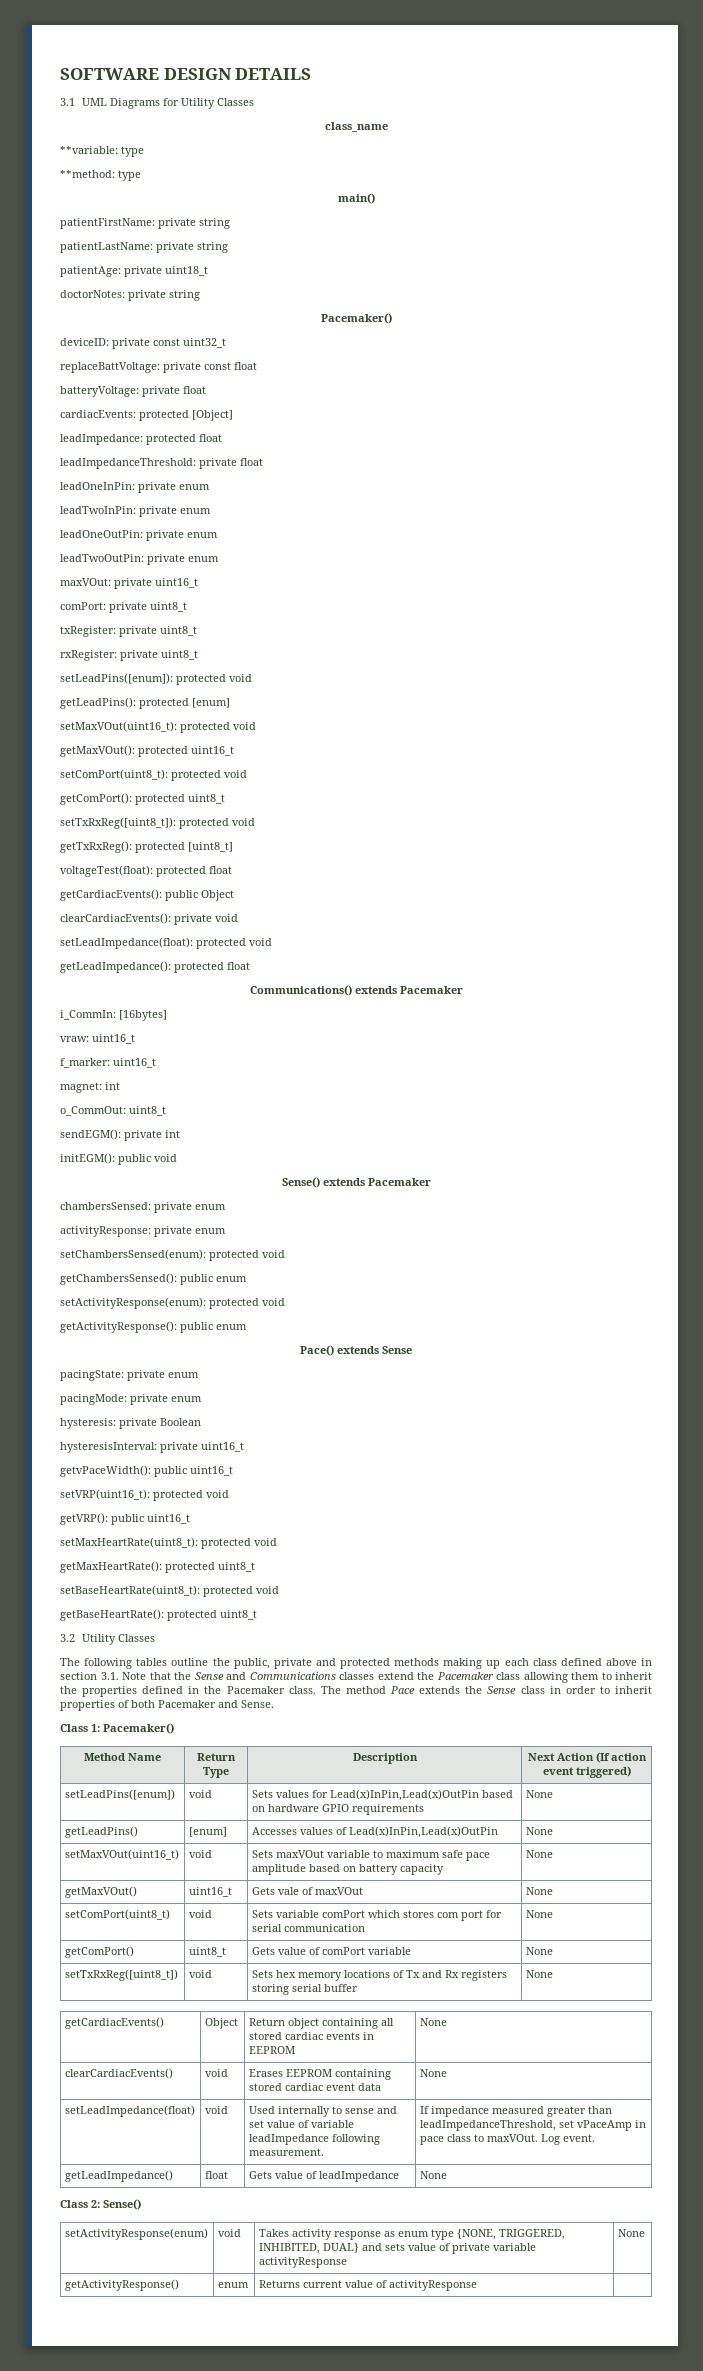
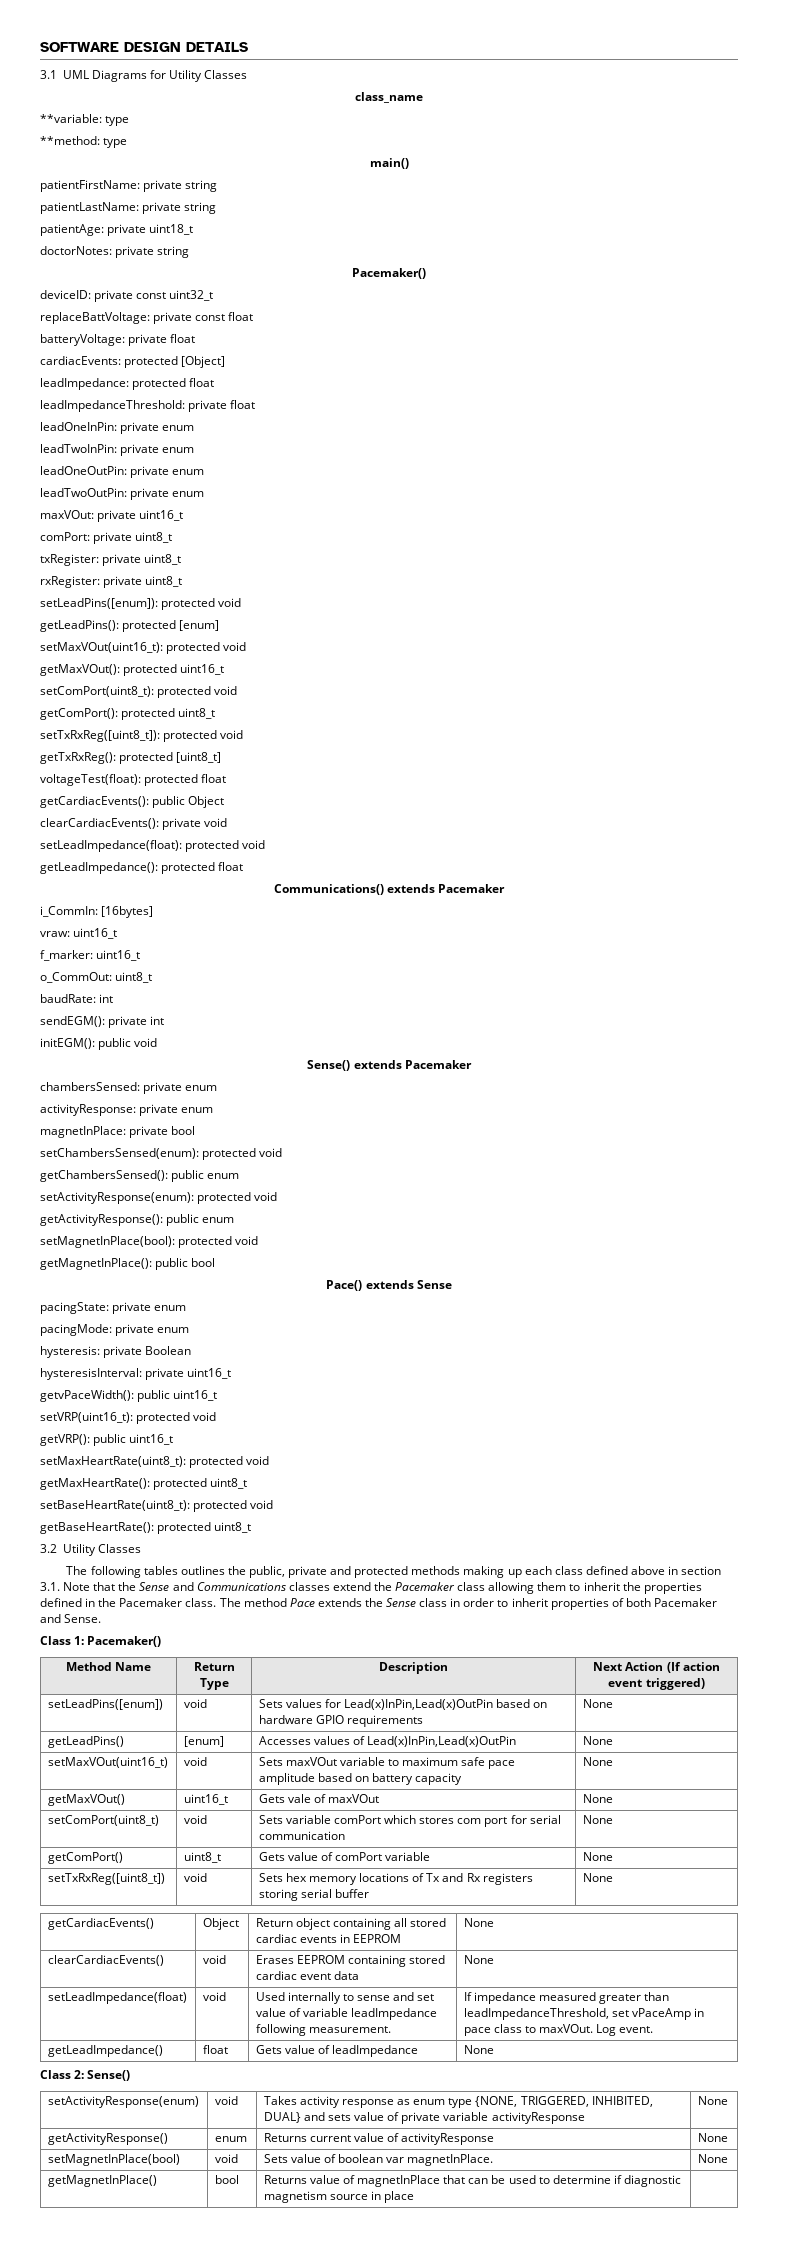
[60,1082,120,1093] // magnet: int -> (141, 955) none
(166, 1111) none -> [40,994,114,1003] // baudRate: int
(226, 1231) none -> [40,1126,196,1138] // magnetInPlace: private bool
(247, 1327) none -> [40,1236,259,1248] [40,1258,216,1270] // setMagnetInPlace(bool): protected void // getMagnetInPlace(): public bool
[171,1658,209,1666] outline -> [180,1566,225,1575] outlines
(477, 2285) none -> [697,2133,728,2142] [47,2154,180,2166] [214,2154,238,2163] [263,2154,494,2166] [697,2154,728,2163] [47,2175,157,2187] [214,2175,239,2184] [263,2175,681,2187] [263,2191,415,2203] | None // setMagnetInPlace(bool) | void | Sets value of boolean var magnetInPlace. | None // getMagnetInPlace() | bool | Returns value of magnetInPlace that can be used to determine if diagnostic magnetism source in place

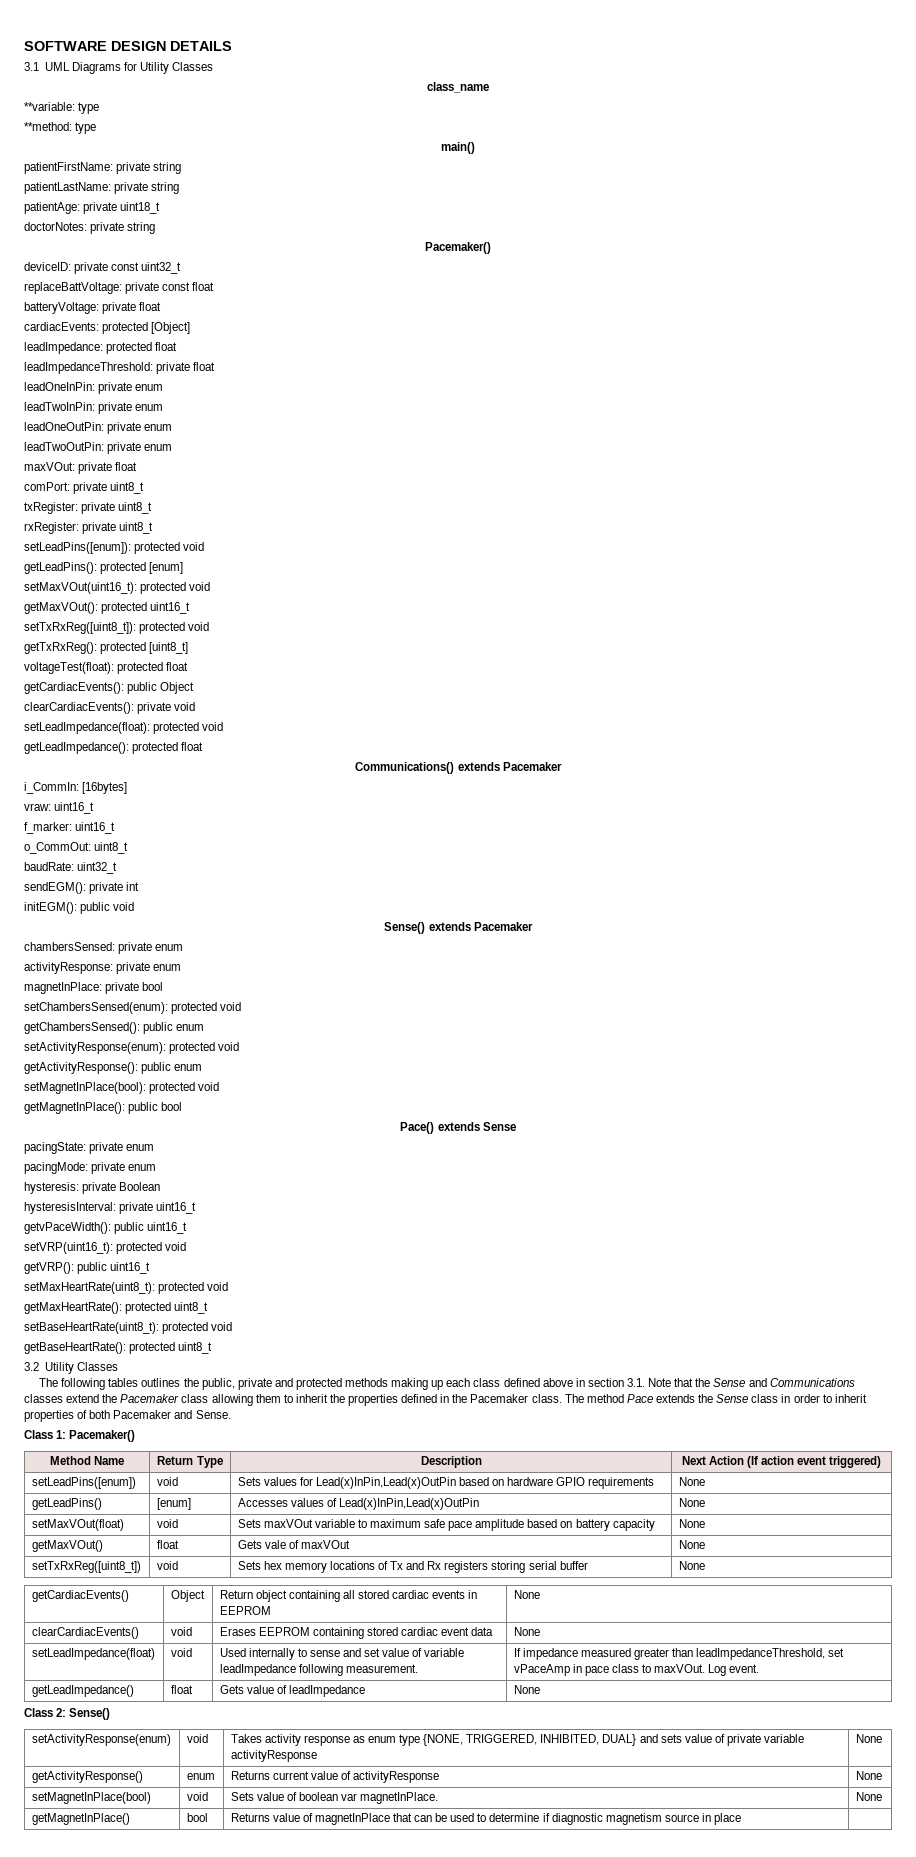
[139,510,184,521] uint16_t -> [115,462,138,471] float
[40,686,238,698] [40,708,216,720] // setComPort(uint8_t): protected void // getComPort(): protected uint8_t -> (191, 608) none
[99,994,114,1003] int -> [77,862,118,874] uint32_t
[47,1757,168,1768] setMaxVOut(uint16_t) -> [31,1519,124,1531] setMaxVOut(float)
[183,1794,228,1805] uint16_t -> [156,1540,179,1549] float
[47,1815,159,1826] [183,1815,207,1824] [258,1815,561,1827] [258,1831,345,1840] [582,1815,613,1824] [47,1852,123,1864] [183,1852,221,1863] [258,1852,431,1861] [582,1852,613,1861] // setComPort(uint8_t) | void | Sets variable comPort which stores com port for serial communication | None // getComPort() | uint8_t | Gets value of comPort variable | None -> (705, 1544) none

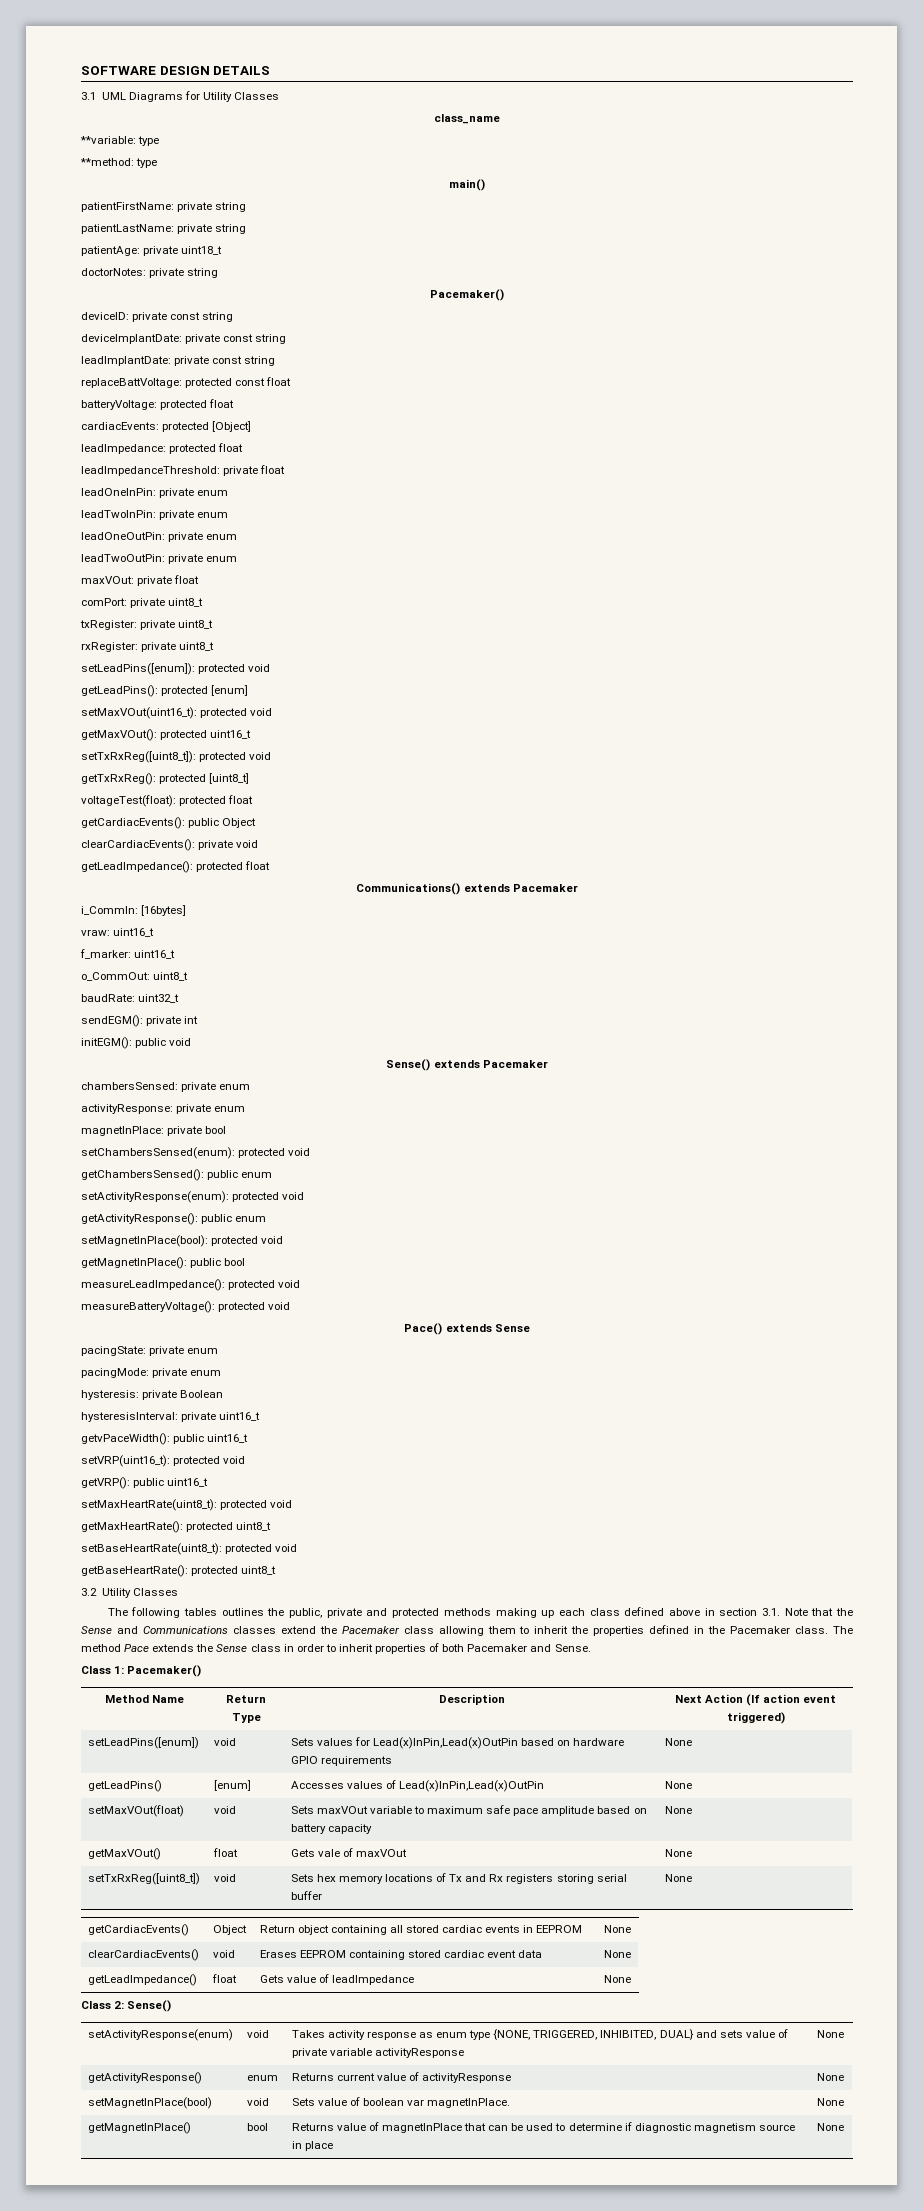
[141,262,182,274] uint32_t -> [202,312,234,322] [81,334,287,344] [81,356,276,366] string // deviceImplantDate: private const string // leadImplantDate: private const string
[125,282,160,294] private -> [185,378,233,388] protected
[102,302,137,314] private -> [160,400,208,410] protected
[24,722,224,734] // setLeadImpedance(float): protected void -> (259, 844) none
(183, 1106) none -> [81,1279,301,1291] [81,1301,291,1313] // measureLeadImpedance(): protected void // measureBatteryVoltage(): protected void
[31,1648,155,1660] [170,1648,192,1657] [219,1648,465,1660] [219,1664,418,1676] [513,1648,845,1660] [513,1664,760,1676] // setLeadImpedance(float) | void | Used internally to sense and set value of variable leadImpedance following measurement. | If impedance measured greater than leadImpedanceThreshold, set vPaceAmp in pace class to maxVOut. Log event. -> (631, 1954) none
(742, 1819) | -> [816,2123,844,2131] | None

